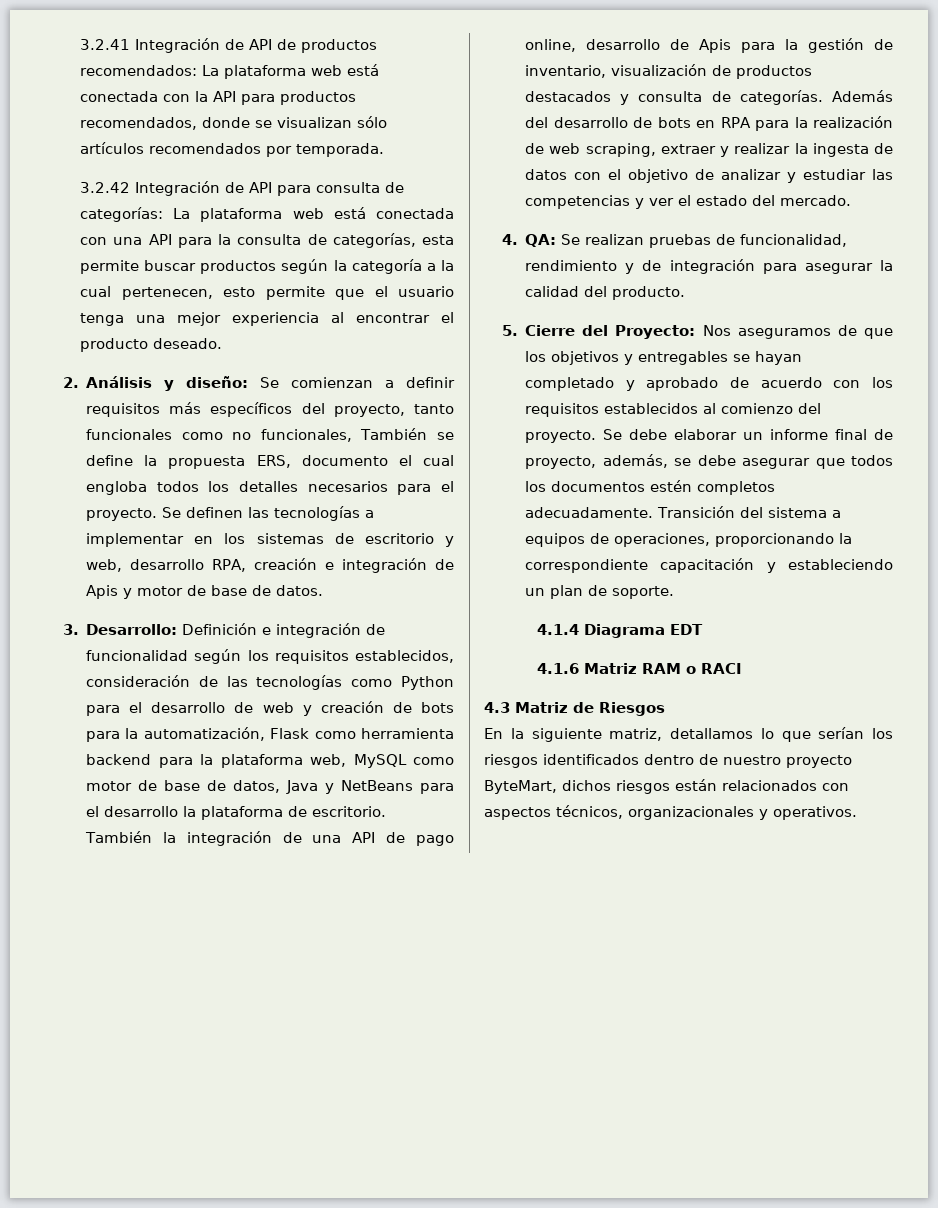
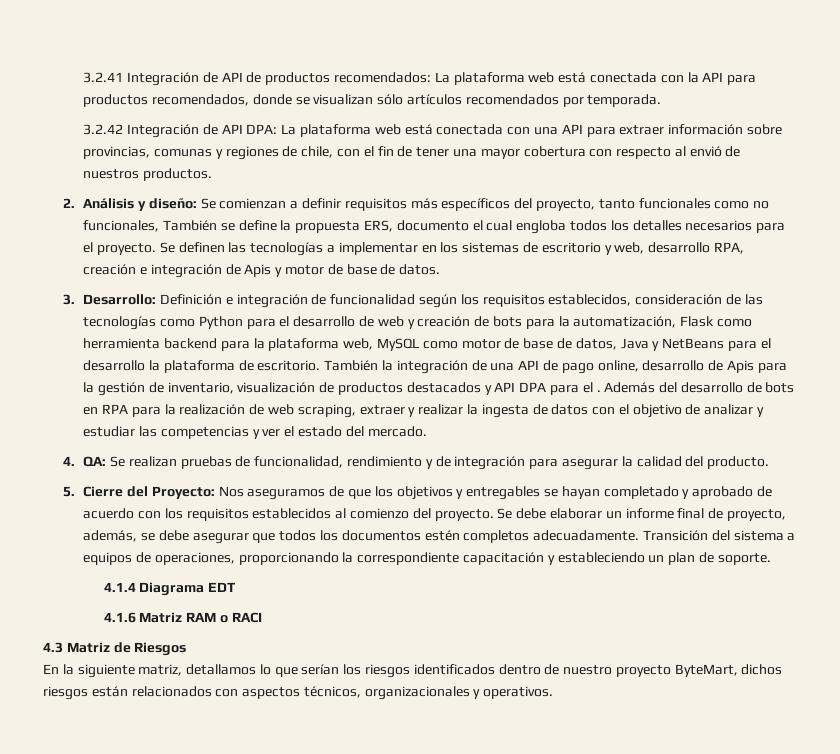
[277,182,405,196] [80,207,164,222] para consulta de categorías: -> [246,124,278,134] DPA:
[218,233,455,248] [80,259,455,274] [80,286,454,300] [80,312,454,326] [80,338,223,352] la consulta de categorías, esta permite buscar productos según la categoría a la cual pertenecen, esto permite que el usuario tenga una mejor experiencia al encontrar el producto deseado. -> [619,124,782,135] [83,146,741,160] [83,168,213,181] extraer información sobre provincias, comunas y regiones de chile, con el fin de tener una mayor cobertura con respecto al envió de nuestros productos.
[638,90,823,105] consulta de categorías. -> [494,382,601,395] API DPA para el .

